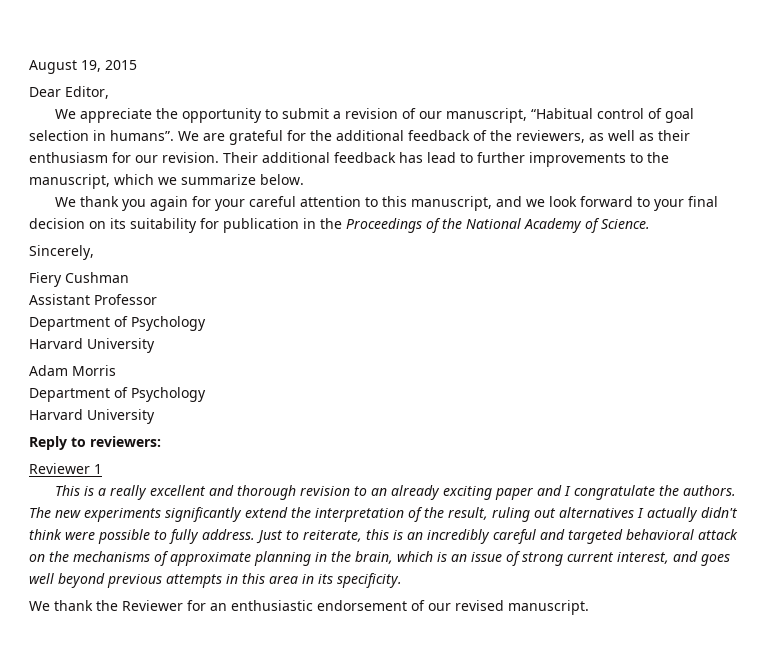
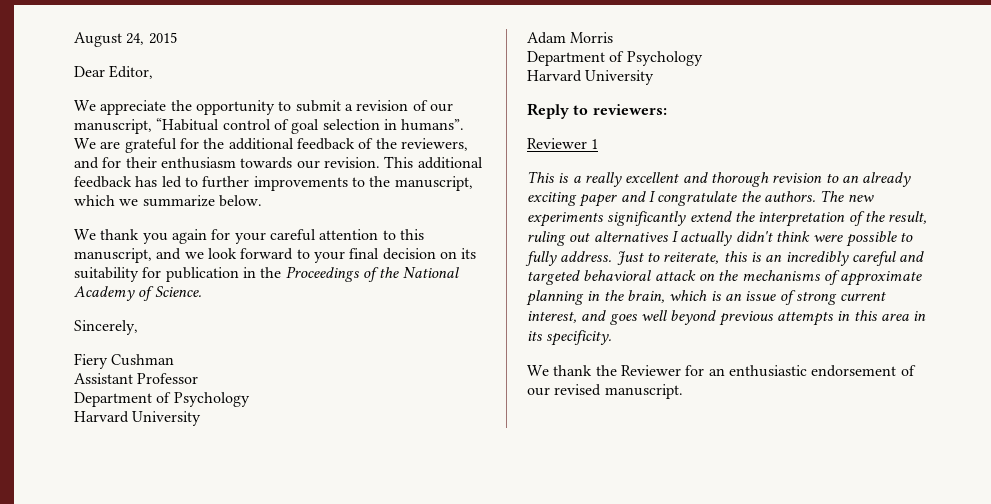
[81,60,101,72] 19, -> [126,33,145,45] 24,
[589,130,654,141] as well as -> [74,157,122,169] and for
[112,152,131,163] for -> [240,157,293,169] towards
[223,152,258,163] Their -> [384,156,414,168] This
[427,152,456,163] lead -> [161,176,182,188] led

